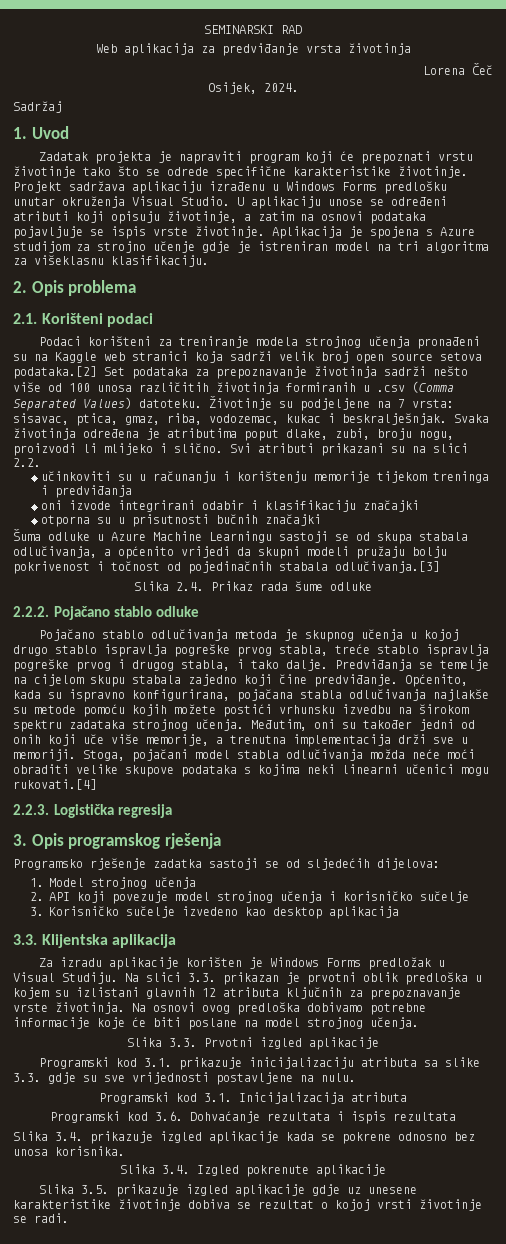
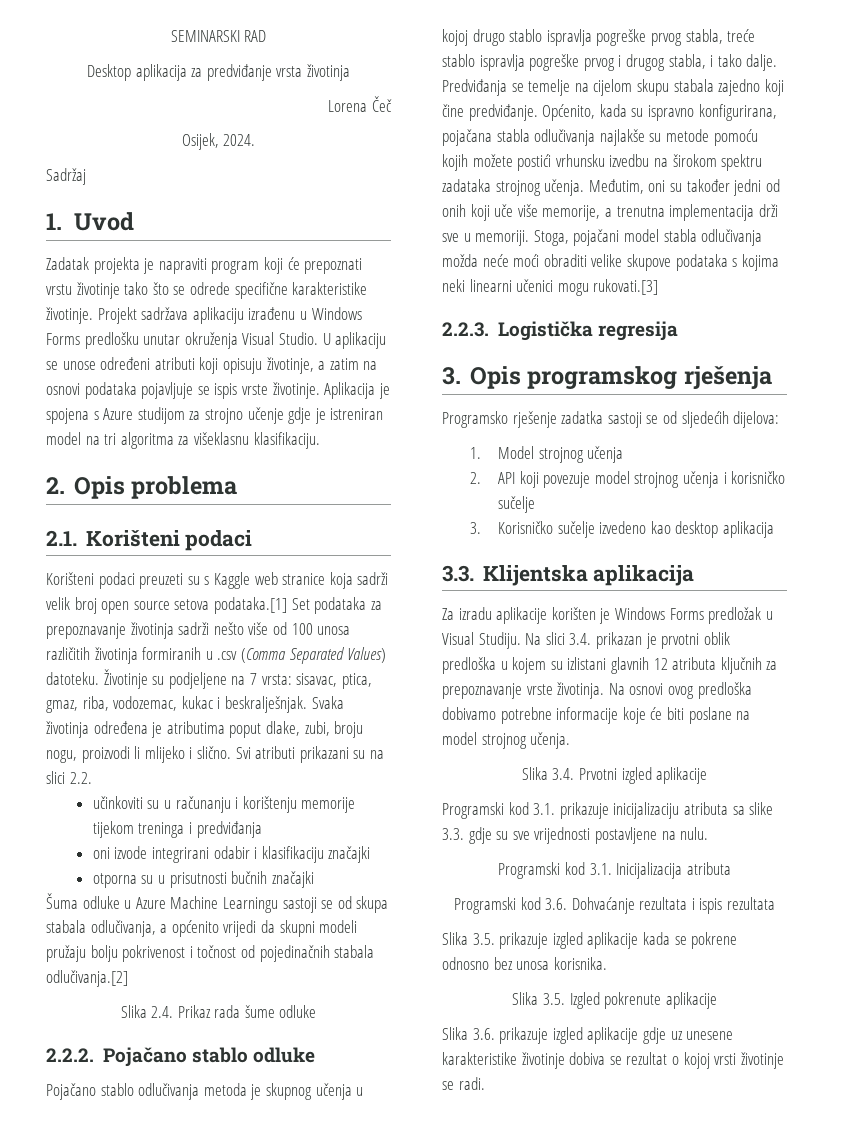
[95,44,117,53] Web -> [87,64,132,81] Desktop
[328,199,384,206] unose se -> [46,361,96,370] se unose
[38,336,480,349] [13,354,48,361] Podaci korišteni za treniranje modela strojnog učenja pronađeni su na -> [46,572,210,589] Korišteni podaci preuzeti su s
[132,351,188,361] stranici -> [282,573,326,585] stranice
[13,366,97,379] podataka.[2] -> [213,597,287,614] podataka.[1]
[335,561,440,573] odlučivanja.[3] -> [46,970,128,987] odlučivanja.[2]
[13,779,97,790] rukovati.[4] -> [593,279,659,295] rukovati.[3]
[188,973,216,982] 3.3. -> [569,633,592,645] 3.4.
[169,1038,197,1047] 3.3. -> [552,768,575,780] 3.4.
[55,1132,83,1141] 3.4. -> [472,933,495,945] 3.5.
[162,1165,190,1174] 3.4. -> [542,993,565,1005] 3.5.
[80,1185,109,1194] 3.5. -> [472,1028,495,1040] 3.6.

